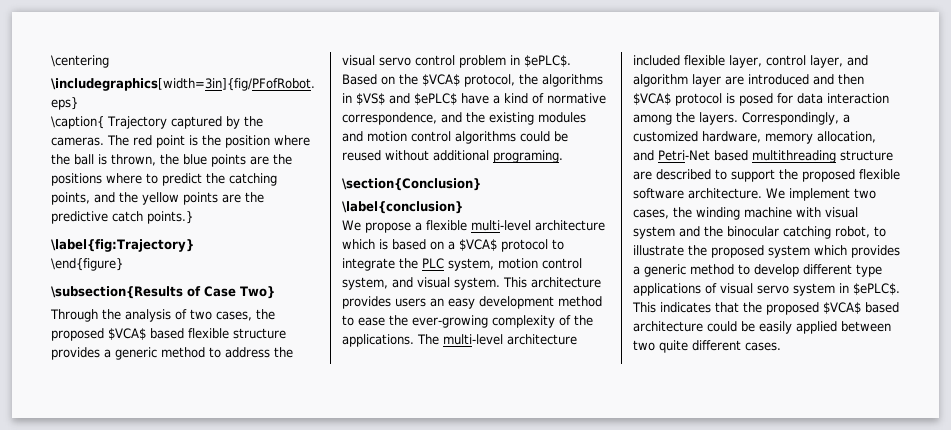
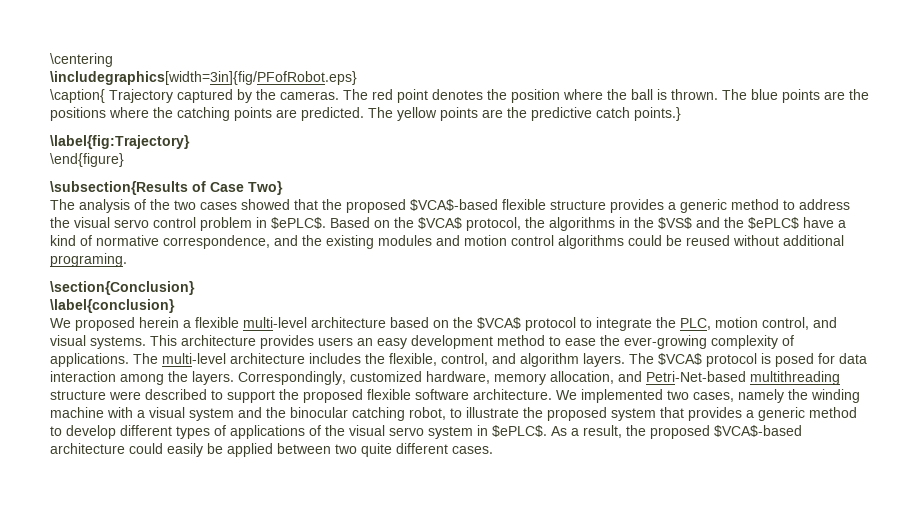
[189,135,198,146] is -> [432,89,483,100] denotes
[111,154,179,166] thrown, the -> [671,89,747,100] thrown. The
[146,173,277,186] [51,192,138,205] to predict the catching points, and the -> [153,107,393,121] the catching points are predicted. The
[50,309,275,322] [51,328,184,341] Through the analysis of two cases, the proposed $VCA$ based -> [50,199,498,213] The analysis of the two cases showed that the proposed $VCA$-based
(352, 98) none -> [634,217,654,228] the
(410, 98) none -> [724,217,744,228] the
[365,222,411,233] propose -> [75,317,179,331] proposed herein
[342,239,388,250] which is -> (386, 322) none
[448,241,455,250] a -> [453,317,473,328] the
[422,258,582,271] [342,277,388,290] PLC system, motion control system, -> [680,317,809,330] PLC, motion control,
[454,277,500,290] system. -> [90,336,146,349] systems.
[574,315,593,326] the -> (794, 340) none
[633,55,868,68] [633,74,864,87] included flexible layer, control layer, and algorithm layer are introduced and then -> [309,353,654,367] includes the flexible, control, and algorithm layers. The
[843,114,850,123] a -> (346, 378) none
[658,150,748,161] Petri-Net based -> [646,371,746,382] Petri-Net-based
[633,171,652,180] are -> [109,391,141,400] were
[789,188,876,201] [633,209,669,219] implement two cases, -> [581,389,784,403] implemented two cases, namely
(821, 212) none -> [137,410,145,418] a
[814,245,847,256] which -> [660,407,684,418] that
[856,264,882,277] type -> [176,425,226,439] types of
(717, 288) none -> [325,425,345,436] the
[632,302,899,315] [633,321,792,334] This indicates that the proposed $VCA$ based architecture could be easily -> [551,425,802,439] [50,443,223,457] As a result, the proposed $VCA$-based architecture could easily be

